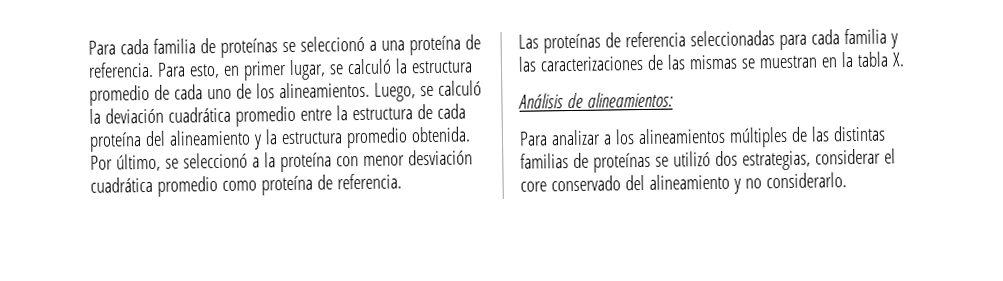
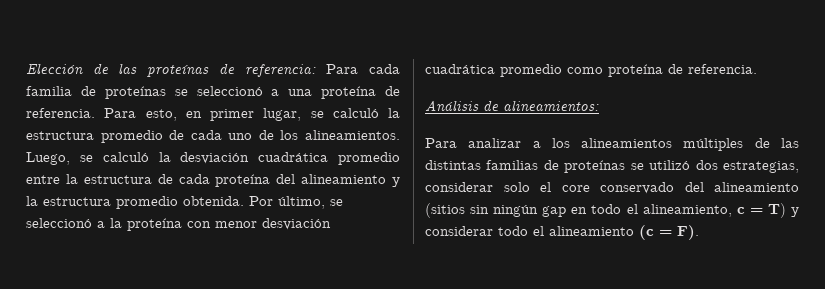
(88, 47) none -> [26,63,316,77] Elección de las proteínas de referencia:
[104,107,164,124] deviación -> [180,152,250,164] desviación
[518,28,898,54] [518,51,904,72] // Las proteínas de referencia seleccionadas para cada familia y las caracterizaciones de las mismas se muestran en la tabla X. -> (757, 69) none
(881, 156) none -> [503,182,530,192] solo
[732,172,847,194] y no considerarlo. -> [425,203,799,218] [425,225,699,240] (sitios sin ningún gap en todo el alineamiento, c = T) y considerar todo el alineamiento (c = F).

